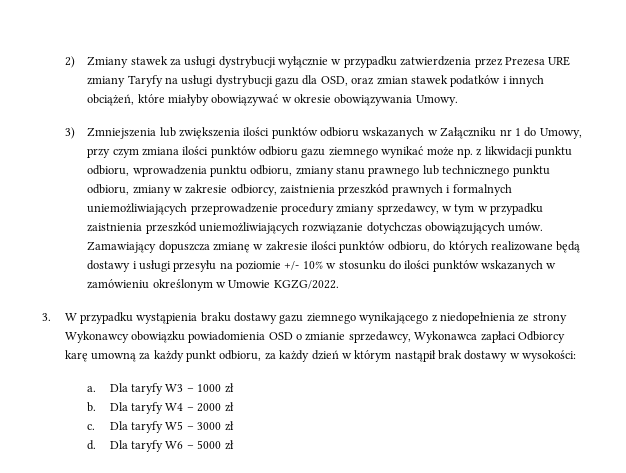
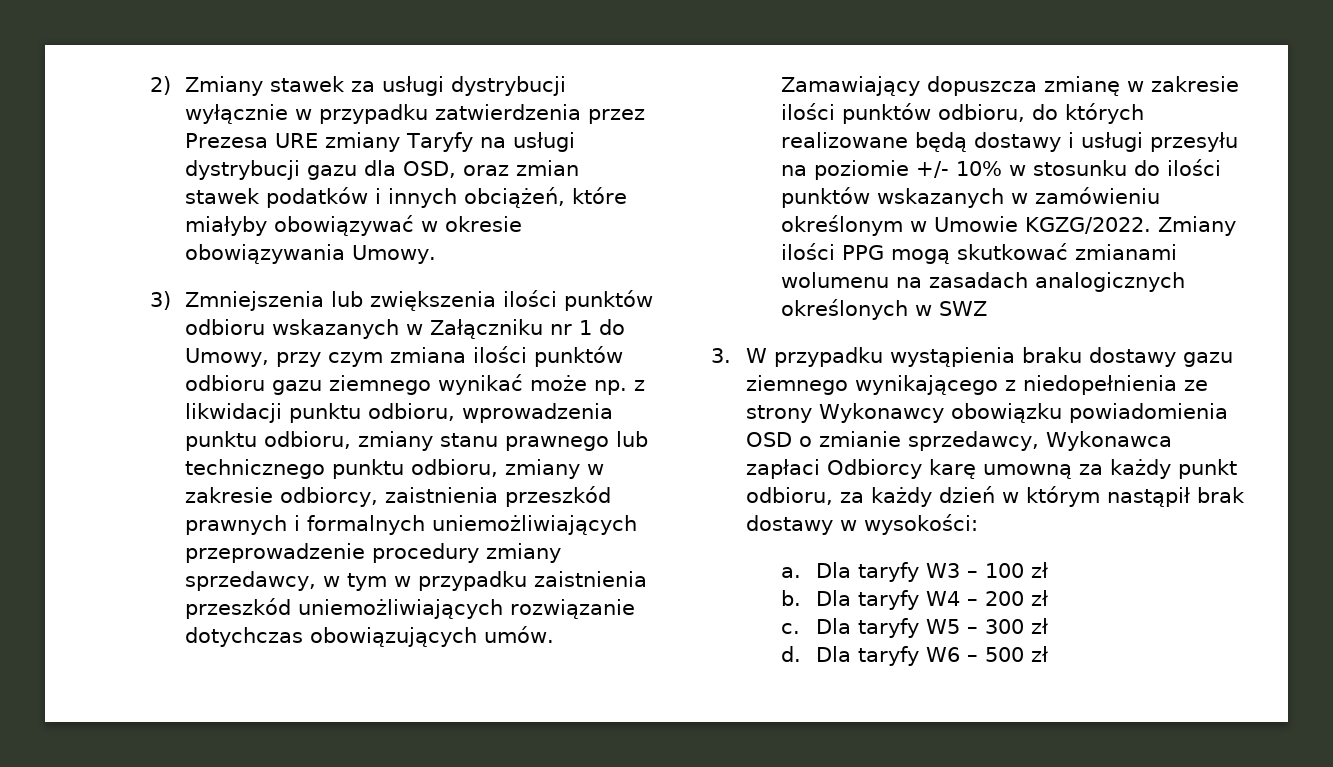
(339, 284) none -> [1158,216,1237,236] [781,243,1178,264] [781,272,1186,292] [781,299,988,320] Zmiany ilości PPG mogą skutkować zmianami wolumenu na zasadach analogicznych określonych w SWZ
[197,384,222,392] 1000 -> [985,563,1025,578] 100
[197,403,222,412] 2000 -> [985,591,1025,606] 200
[197,422,222,430] 3000 -> [985,619,1025,634] 300
[197,440,222,449] 5000 -> [985,647,1025,662] 500

